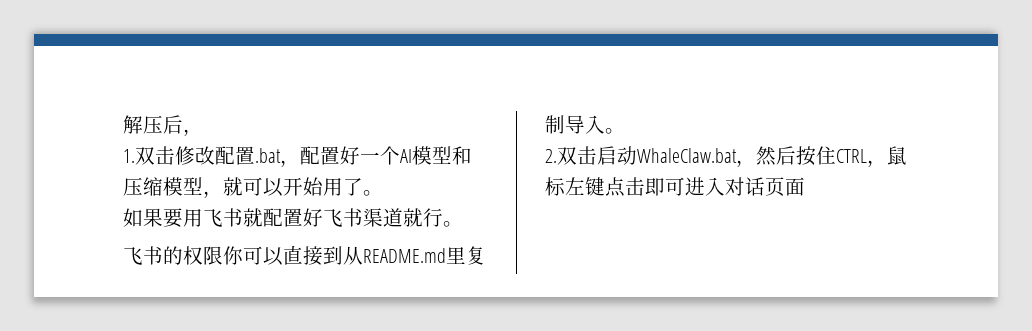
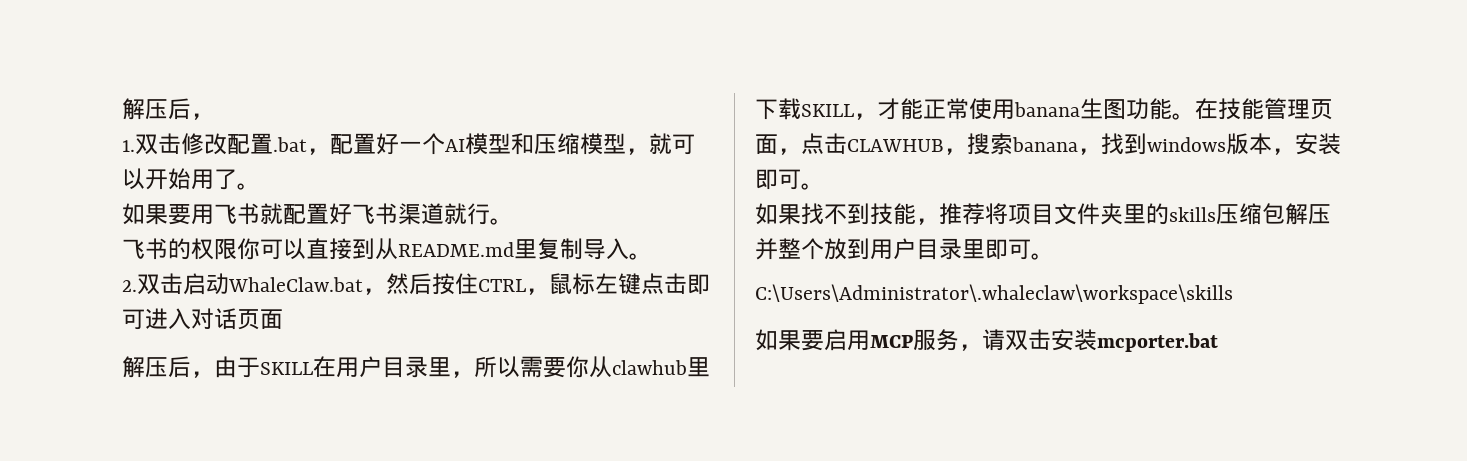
(805, 186) none -> [122,356,710,378] [755,98,1333,120] [755,133,1341,155] [755,169,824,190] [755,203,1331,225] [755,238,1054,260] [755,284,1233,304] [755,329,1218,352] // 解压后，由于SKILL在用户目录里，所以需要你从clawhub里下载SKILL，才能正常使用banana生图功能。在技能管理页面，点击CLAWHUB，搜索banana，找到windows版本，安装即可。 // 如果找不到技能，推荐将项目文件夹里的skills压缩包解压并整个放到用户目录里即可。 // C:\Users\Administrator\.whaleclaw\workspace\skills // 如果要启用MCP服务，请双击安装mcporter.bat

